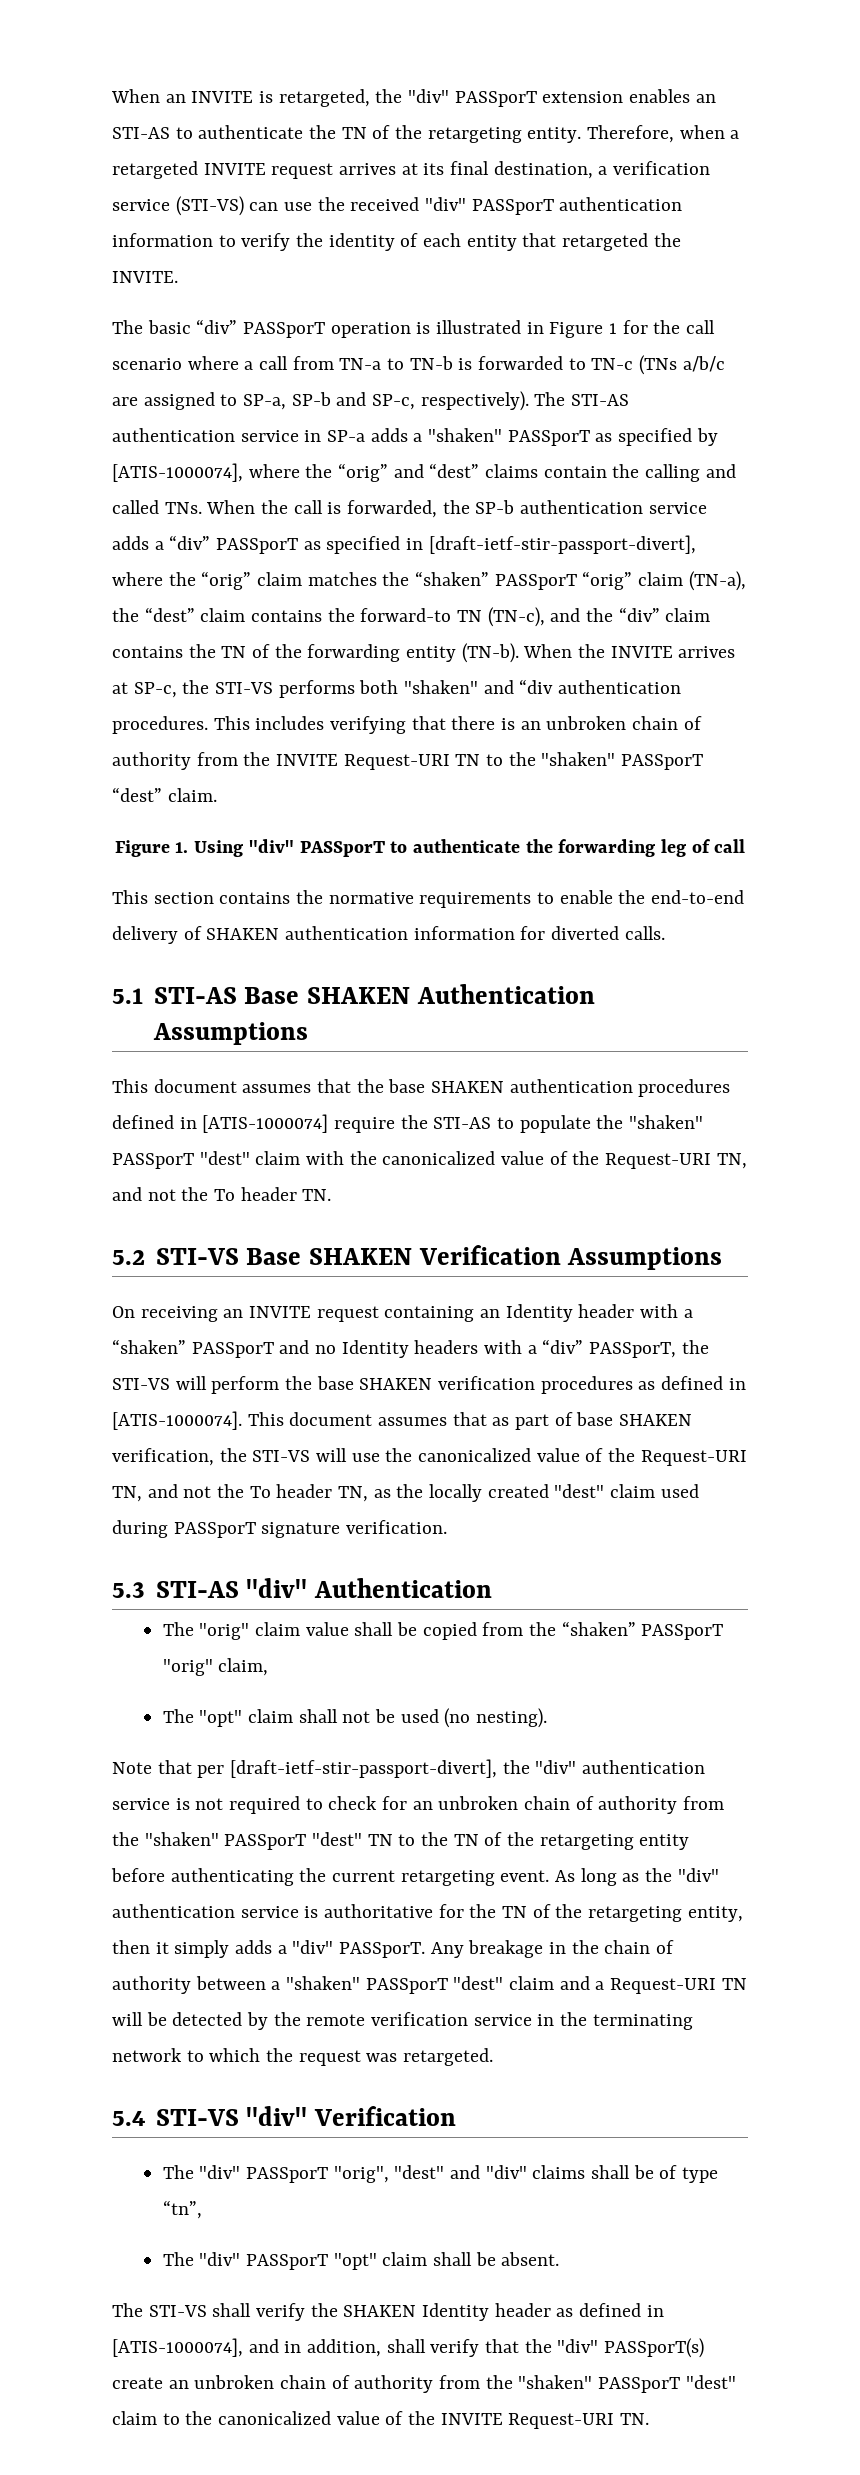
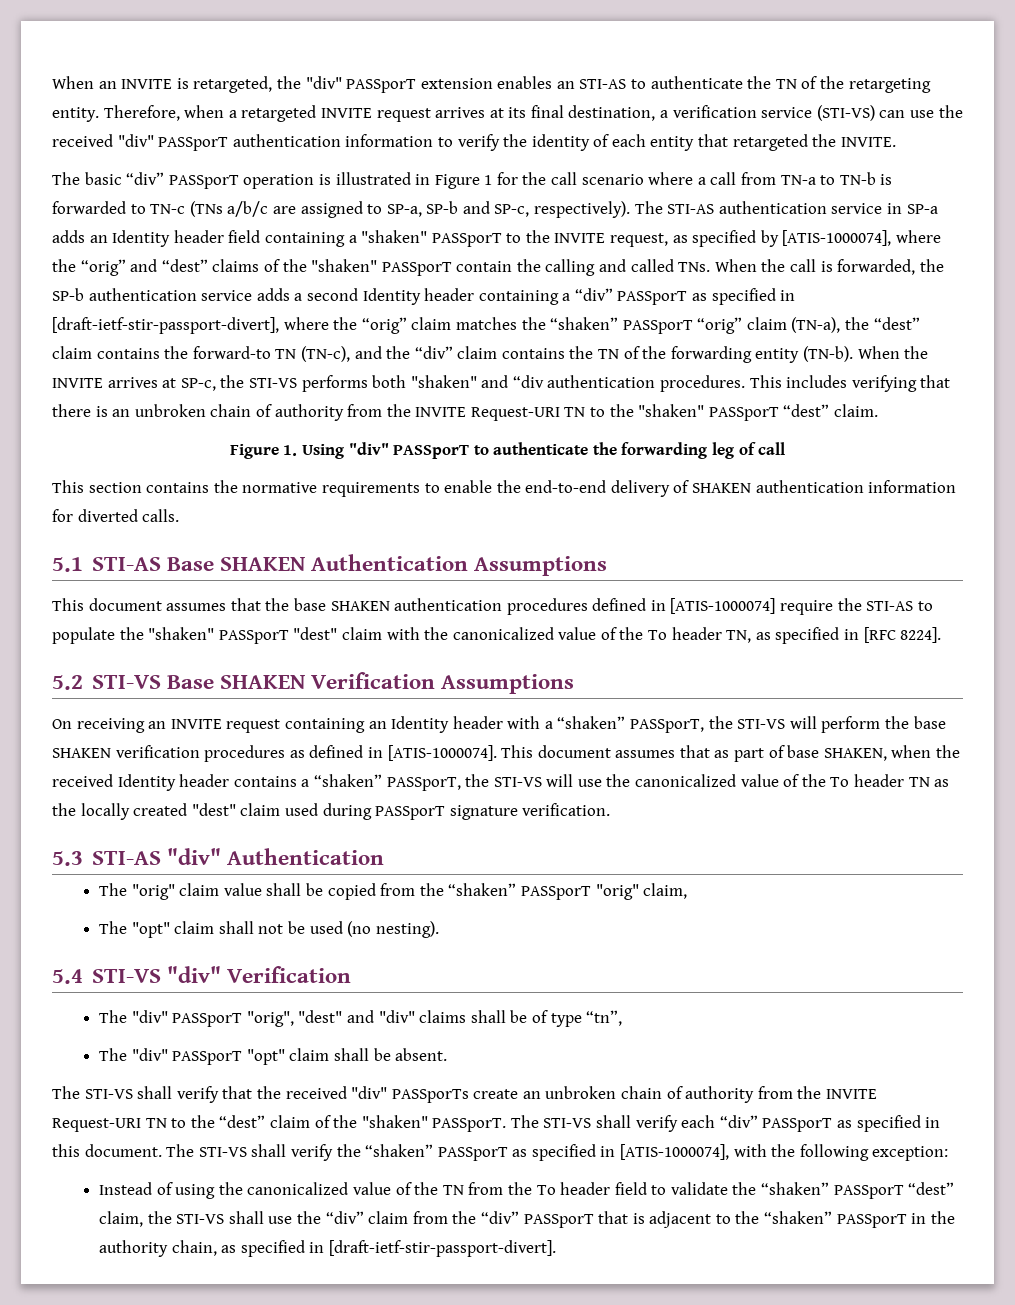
[413,428,590,446] a "shaken" PASSporT -> [89,230,669,247] an Identity header field containing a "shaken" PASSporT to the INVITE request,
(539, 471) none -> [263,259,452,276] of the "shaken" PASSporT
(164, 545) none -> [306,288,571,305] second Identity header containing a
[605,1153,747,1169] [112,1187,332,1201] Request-URI TN, and not the To header TN. -> [648,627,942,644] To header TN, as specified in [RFC 8224].
[191,1339,584,1358] PASSporT and no Identity headers with a “div” -> (626, 722) none
[619,1414,693,1426] [112,1448,214,1466] SHAKEN verification, -> [823,745,961,761] [52,774,461,791] SHAKEN, when the received Identity header contains a “shaken” PASSporT,
[640,1450,747,1466] [112,1484,369,1502] Request-URI TN, and not the To header TN, -> [830,774,930,787] To header TN
[112,1759,706,1778] [112,1796,725,1814] [112,1832,690,1850] [111,1868,719,1886] [112,1904,743,1922] [112,1940,675,1958] [112,1976,747,1994] [112,2012,693,2030] [112,2048,494,2066] // Note that per [draft-ietf-stir-passport-divert], the "div" authentication service is not required to check for an unbroken chain of authority from the "shaken" PASSporT "dest" TN to the TN of the retargeting entity before authenticating the current retargeting event. As long as the "div" authentication service is authoritative for the TN of the retargeting entity, then it simply adds a "div" PASSporT. Any breakage in the chain of authority between a "shaken" PASSporT "dest" claim and a Request-URI TN will be detected by the remote verification service in the terminating network to which the request was retargeted. -> (439, 929) none
[310,2303,664,2321] [112,2338,705,2358] the SHAKEN Identity header as defined in [ATIS-1000074], and in addition, shall verify that the "div" PASSporT(s) -> [222,1086,469,1103] that the received "div" PASSporTs
[518,2375,736,2393] [112,2411,650,2429] "shaken" PASSporT "dest" claim to the canonicalized value of the INVITE Request-URI TN. -> [826,1089,878,1099] [52,1115,941,1132] [52,1144,949,1161] [99,1182,955,1199] [99,1211,955,1228] [99,1240,556,1257] INVITE Request-URI TN to the “dest” claim of the "shaken" PASSporT. The STI-VS shall verify each “div” PASSporT as specified in this document. The STI-VS shall verify the “shaken” PASSporT as specified in [ATIS-1000074], with the following exception: // Instead of using the canonicalized value of the TN from the To header field to validate the “shaken” PASSporT “dest” claim, the STI-VS shall use the “div” claim from the “div” PASSporT that is adjacent to the “shaken” PASSporT in the authority chain, as specified in [draft-ietf-stir-passport-divert].

